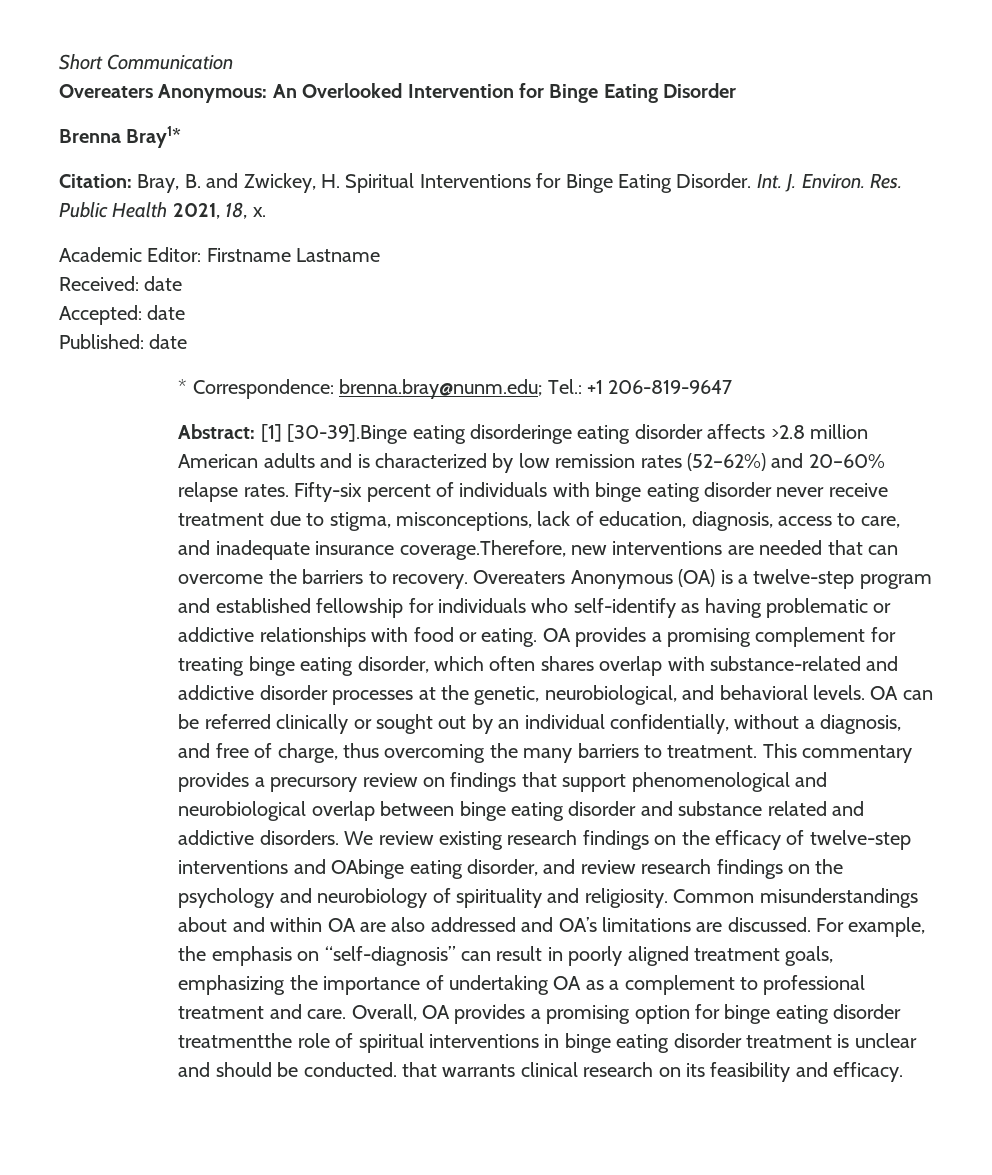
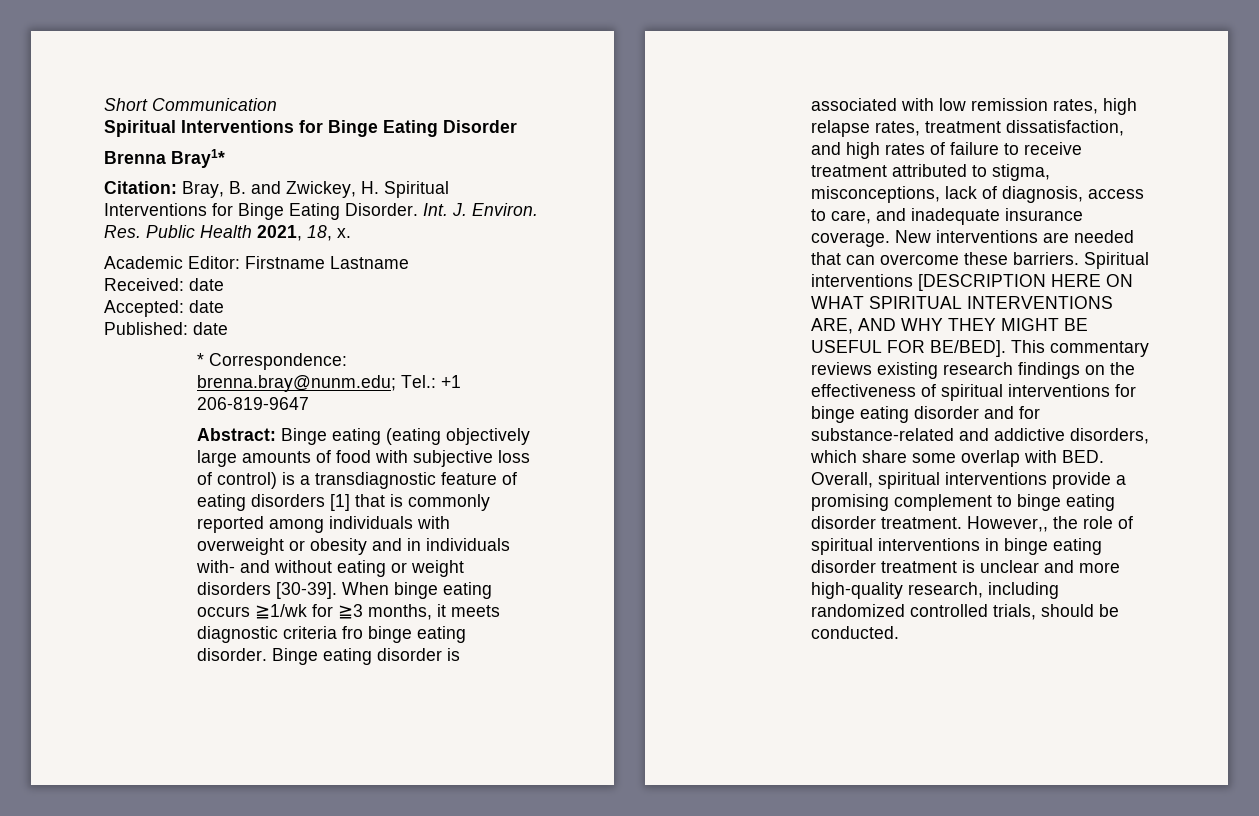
[59,83,514,103] Overeaters Anonymous: An Overlooked Intervention -> [104,120,294,137] Spiritual Interventions
[260,424,868,444] [178,453,885,473] [178,482,825,502] [1] [30-39].Binge eating disorderinge eating disorder affects >2.8 million American adults and is characterized by low remission rates (52–62%) and 20–60% relapse rates. Fifty-six percent of individuals with binge eating disorder never -> [281,428,531,445] [197,450,531,467] [197,472,518,489] [197,494,491,511] [197,516,451,533] [197,538,511,555] [196,560,465,577] [197,582,493,599] [197,604,501,620] [197,626,467,643] [197,648,461,665] [811,98,1138,115] [811,120,1125,137] [811,142,1020,159] Binge eating (eating objectively large amounts of food with subjective loss of control) is a transdiagnostic feature of eating disorders [1] that is commonly reported among individuals with overweight or obesity and in individuals with- and without eating or weight disorders [30-39]. When binge eating occurs ≧1/wk for ≧3 months, it meets diagnostic criteria fro binge eating disorder. Binge eating disorder is associated with low remission rates, high relapse rates, treatment dissatisfaction, and high rates of failure to
[269,511,301,526] due -> [892,164,968,177] attributed
[599,511,687,528] education, -> (998, 192) none
[399,540,607,560] coverage.Therefore, new -> [811,230,932,247] coverage. New
[268,569,932,589] [178,598,892,618] [178,627,896,647] [178,656,899,676] [178,685,933,705] [178,714,902,734] [178,743,913,763] [178,772,827,792] [178,801,864,821] [178,830,434,845] the barriers to recovery. Overeaters Anonymous (OA) is a twelve-step program and established fellowship for individuals who self-identify as having problematic or addictive relationships with food or eating. OA provides a promising complement for treating binge eating disorder, which often shares overlap with substance-related and addictive disorder processes at the genetic, neurobiological, and behavioral levels. OA can be referred clinically or sought out by an individual confidentially, without a diagnosis, and free of charge, thus overcoming the many barriers to treatment. This commentary provides a precursory review on findings that support phenomenological and neurobiological overlap between binge eating disorder and substance related and addictive disorders. We review -> [964,252,1150,269] [811,274,1134,291] [811,296,1114,309] [811,318,1089,334] [811,340,1150,357] [811,362,873,375] these barriers. Spiritual interventions [DESCRIPTION HERE ON WHAT SPIRITUAL INTERVENTIONS ARE, AND WHY THEY MIGHT BE USEFUL FOR BE/BED]. This commentary reviews
[714,830,911,850] [178,859,844,879] [178,888,918,908] [178,917,926,937] [178,946,834,966] [178,975,866,995] [178,1004,902,1024] [178,1033,293,1048] efficacy of twelve-step interventions and OAbinge eating disorder, and review research findings on the psychology and neurobiology of spirituality and religiosity. Common misunderstandings about and within OA are also addressed and OA’s limitations are discussed. For example, the emphasis on “self-diagnosis” can result in poorly aligned treatment goals, emphasizing the importance of undertaking OA as a complement to professional treatment and care. Overall, OA provides a promising option for binge eating disorder treatmentthe -> [811,384,1137,401] [811,406,1041,423] [811,428,1150,444] [810,450,1105,467] [811,472,1127,489] [811,494,1116,511] [811,516,1079,532] effectiveness of spiritual interventions for binge eating disorder and for substance-related and addictive disorders, which share some overlap with BED. Overall, spiritual interventions provide a promising complement to binge eating disorder treatment. However,, the
[215,1062,904,1082] should be conducted. that warrants clinical research on its feasibility and efficacy. -> [1079,562,1121,573] [811,582,1060,599] [811,604,1120,620] [811,626,900,639] more high-quality research, including randomized controlled trials, should be conducted.

